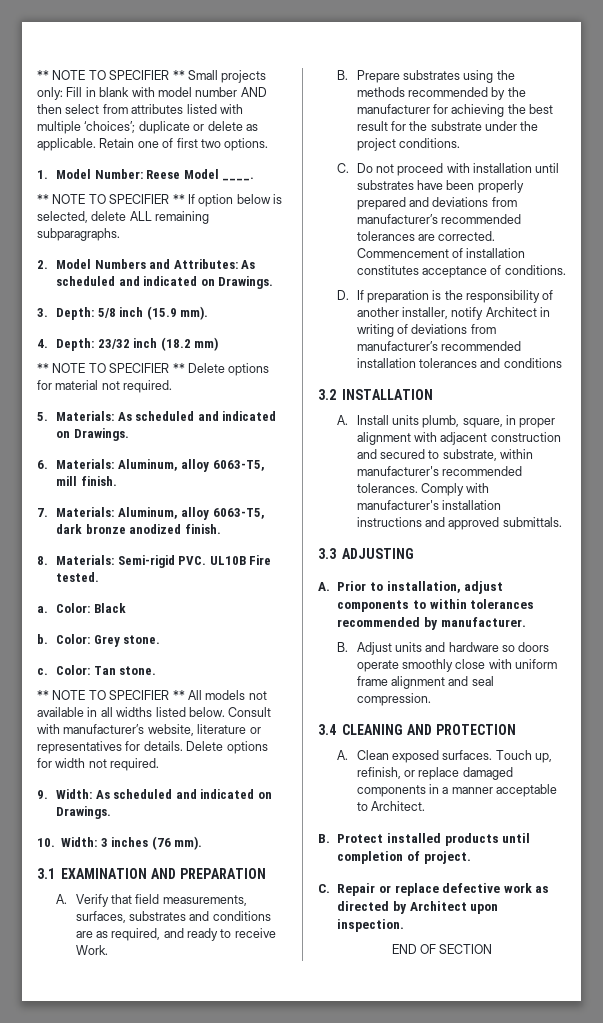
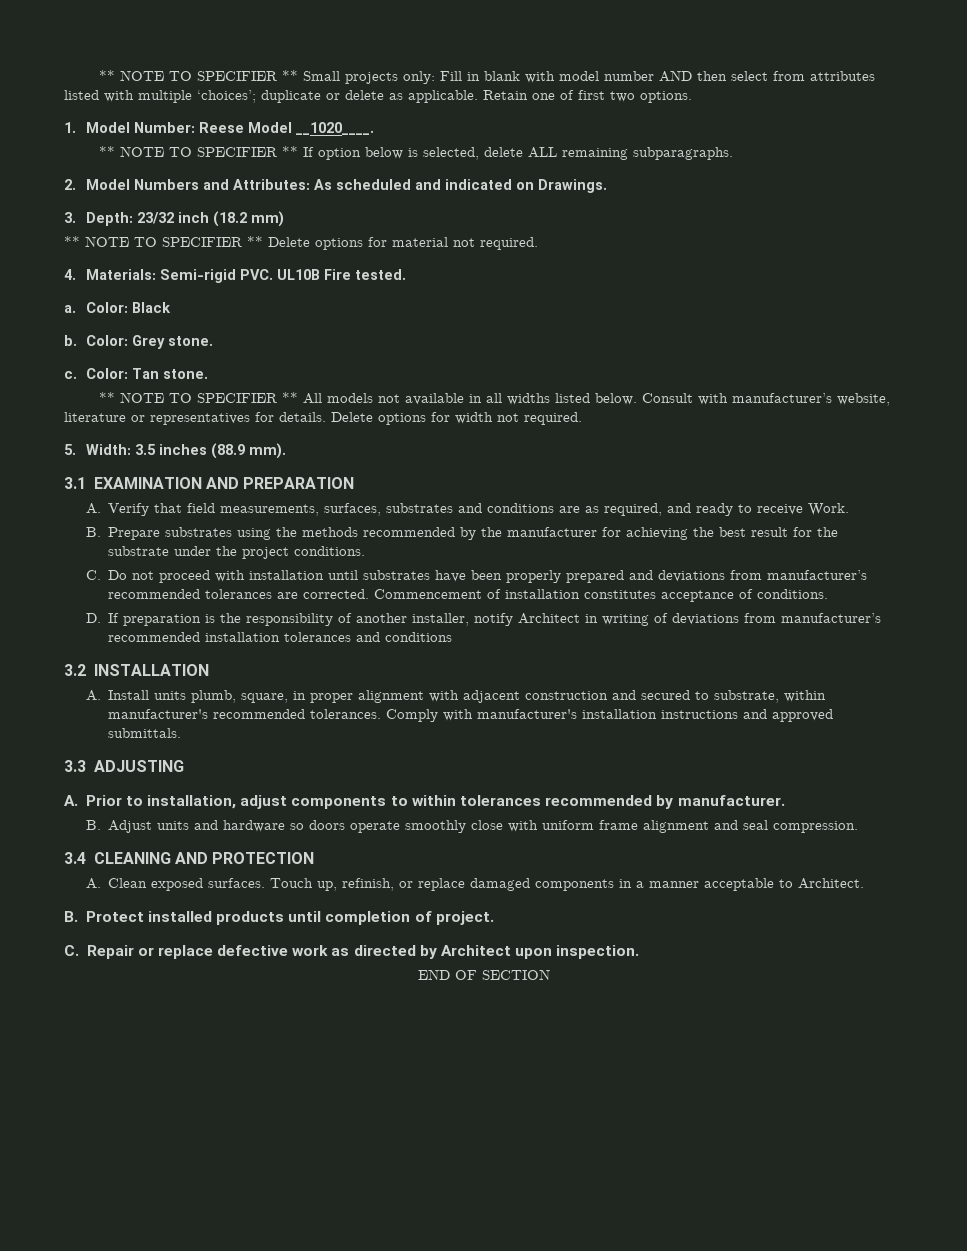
[222,177,255,181] ____. -> [295,122,374,135] __1020____.
[97,306,209,320] [37,338,95,351] 5/8 inch (15.9 mm). // 4. Depth: -> (133, 219) none
[37,411,277,421] [56,428,129,441] [37,459,265,472] [56,476,117,486] [37,507,265,520] [56,524,221,534] [37,556,48,565] 5. Materials: As scheduled and indicated on Drawings. // 6. Materials: Aluminum, alloy 6063-T5, mill finish. // 7. Materials: Aluminum, alloy 6063-T5, dark bronze anodized finish. // 8. -> [64,269,76,280] 4.
[37,789,272,799] [56,806,112,819] [37,836,171,850] 9. Width: As scheduled and indicated on Drawings. // 10. Width: 3 inches (76 -> [64,443,245,459] 5. Width: 3.5 inches (88.9

